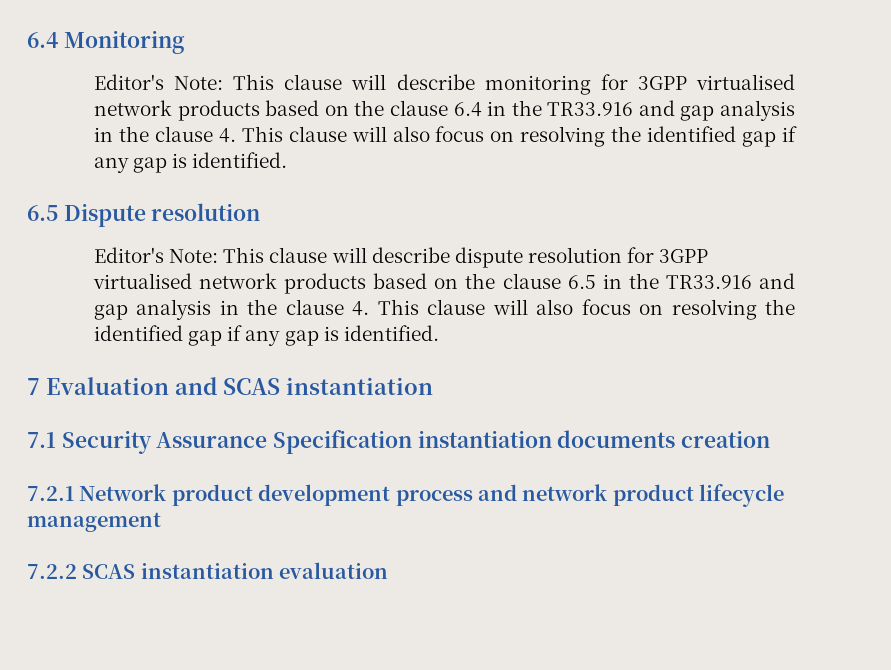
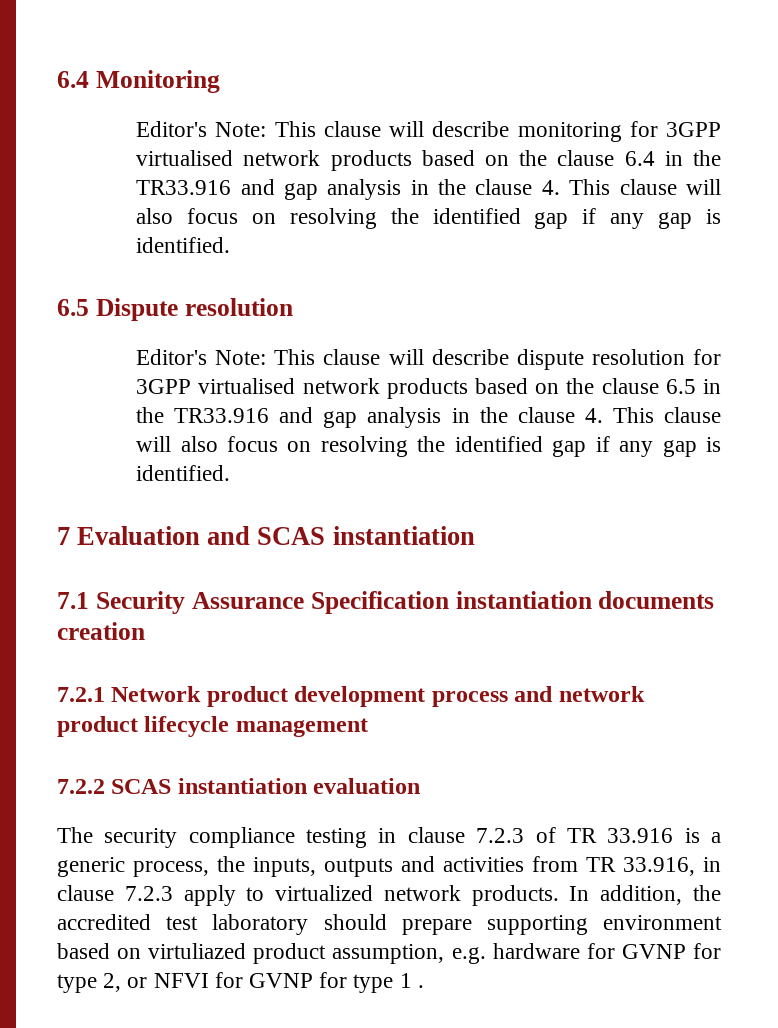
(389, 570) none -> [57,827,722,848] [57,856,721,877] [57,885,722,906] [57,914,722,935] [57,943,721,964] [57,972,424,993] // The security compliance testing in clause 7.2.3 of TR 33.916 is a generic process, the inputs, outputs and activities from TR 33.916, in clause 7.2.3 apply to virtualized network products. In addition, the accredited test laboratory should prepare supporting environment based on virtuliazed product assumption, e.g. hardware for GVNP for type 2, or NFVI for GVNP for type 1 .

